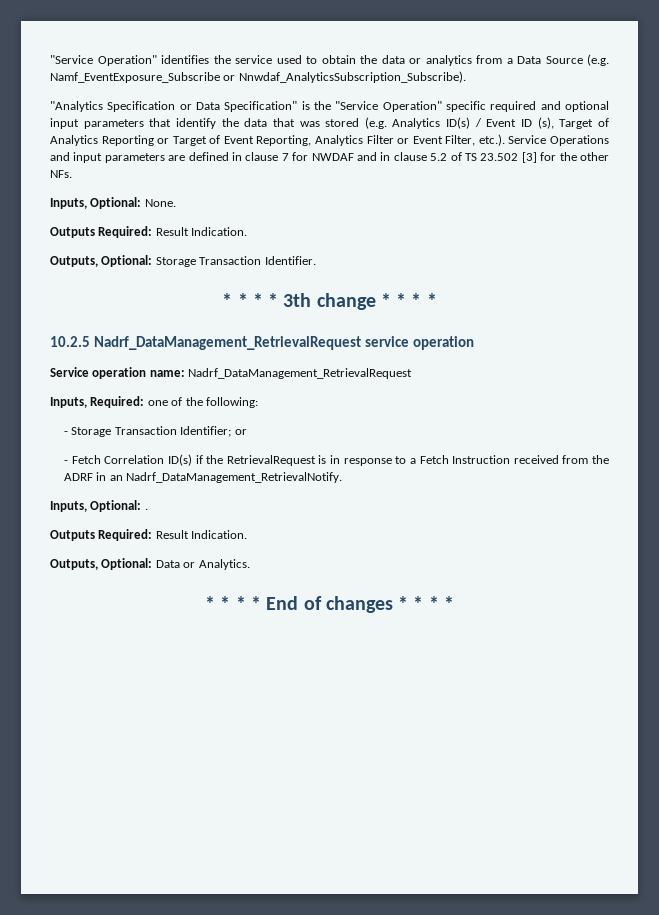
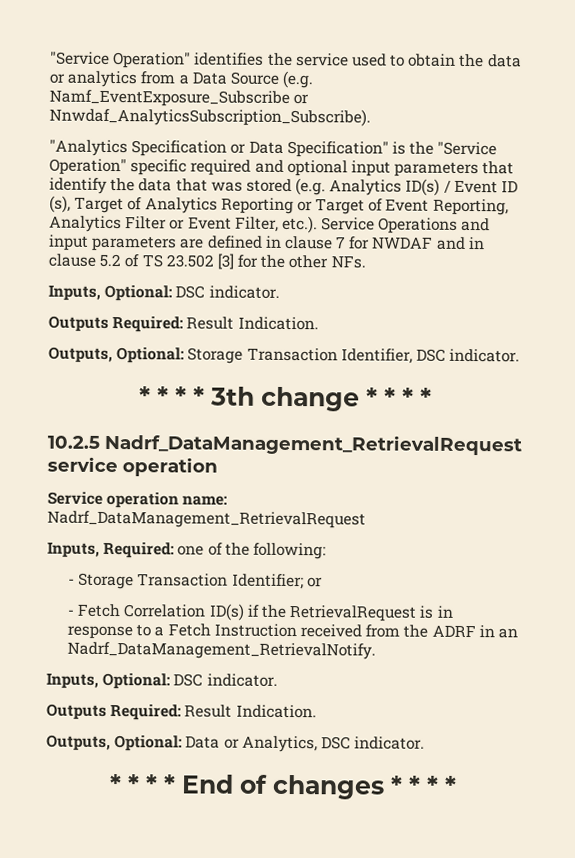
[144,199,176,207] None. -> [175,285,280,299] DSC indicator.
[264,256,316,265] Identifier. -> [340,348,521,364] Identifier, DSC indicator.
[144,508,148,510] . -> [173,673,278,687] DSC indicator.
[198,559,250,570] Analytics. -> [241,735,426,753] Analytics, DSC indicator.

